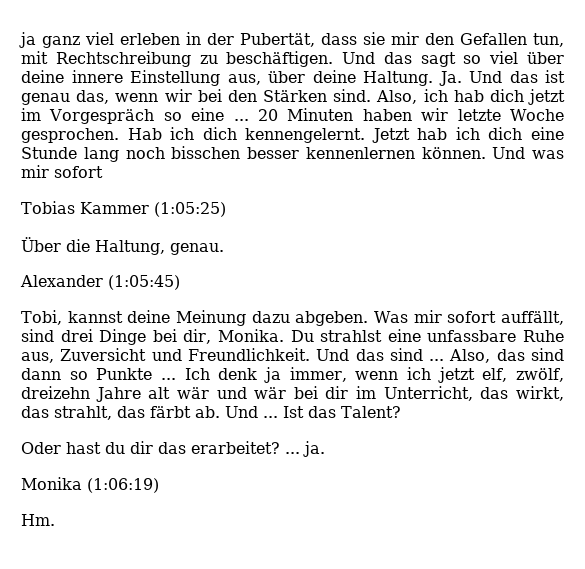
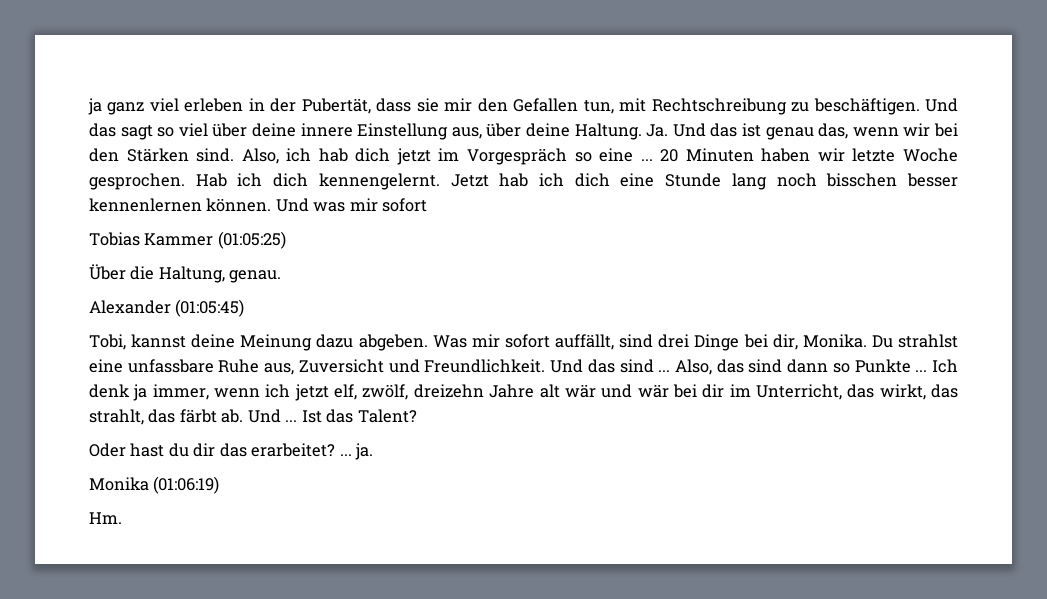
[153,202,226,217] (1:05:25) -> [217,231,286,249] (01:05:25)
[108,275,180,290] (1:05:45) -> [175,299,245,317] (01:05:45)
[87,478,159,493] (1:06:19) -> [153,476,220,494] (01:06:19)

